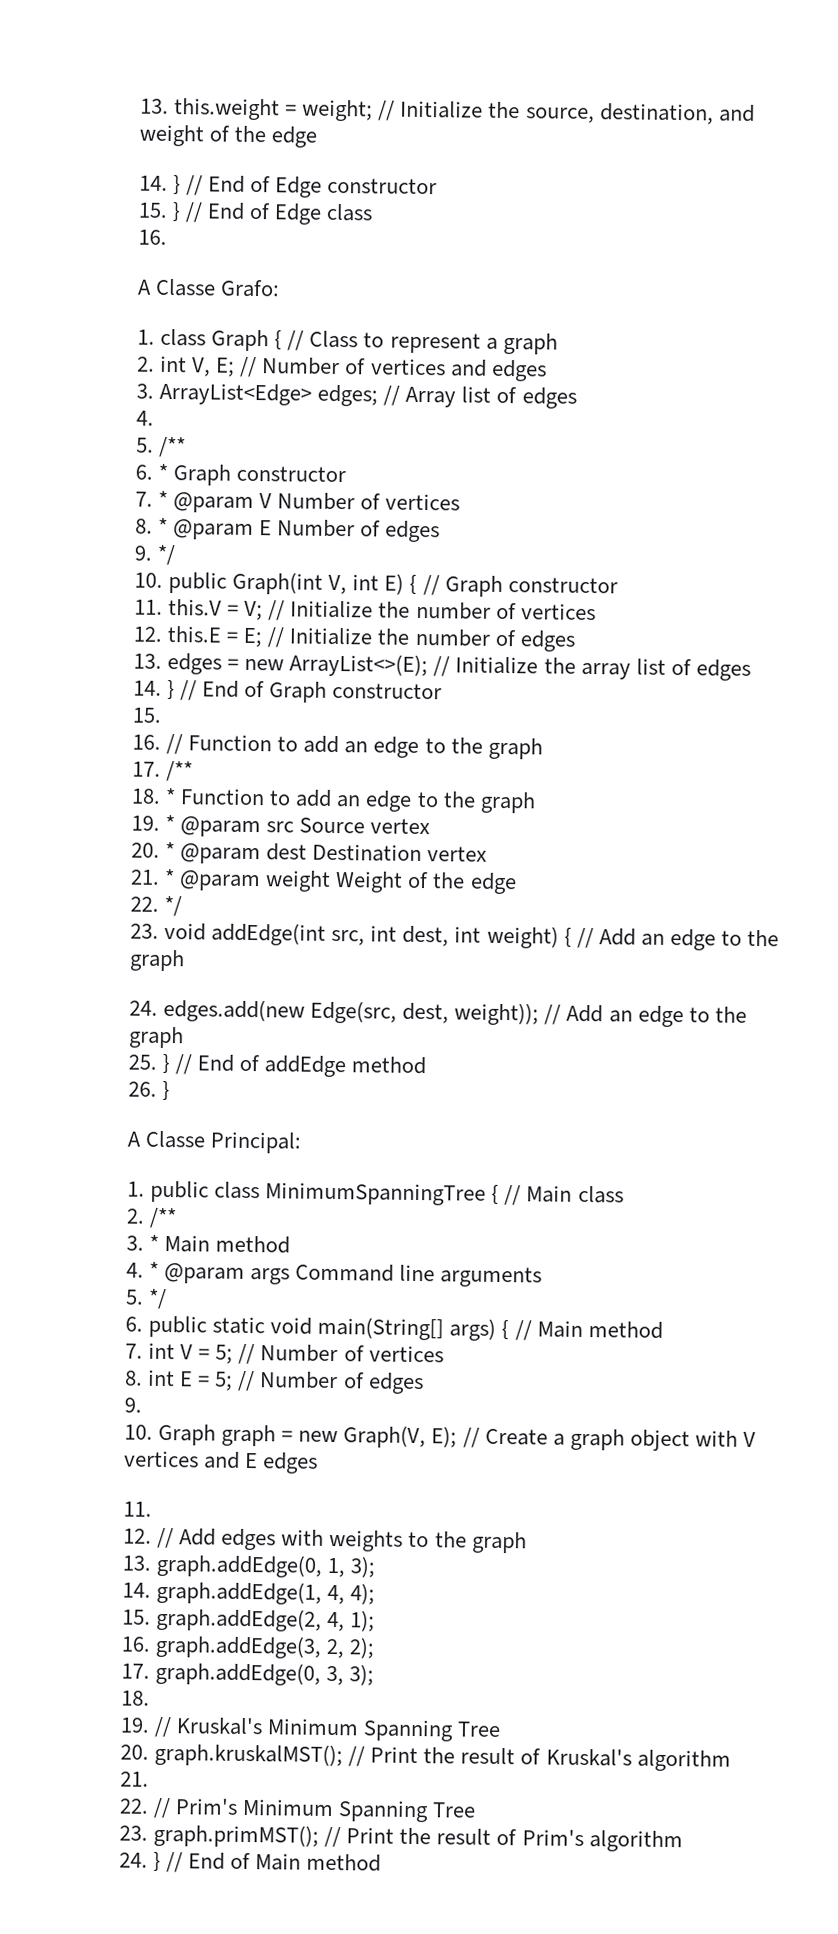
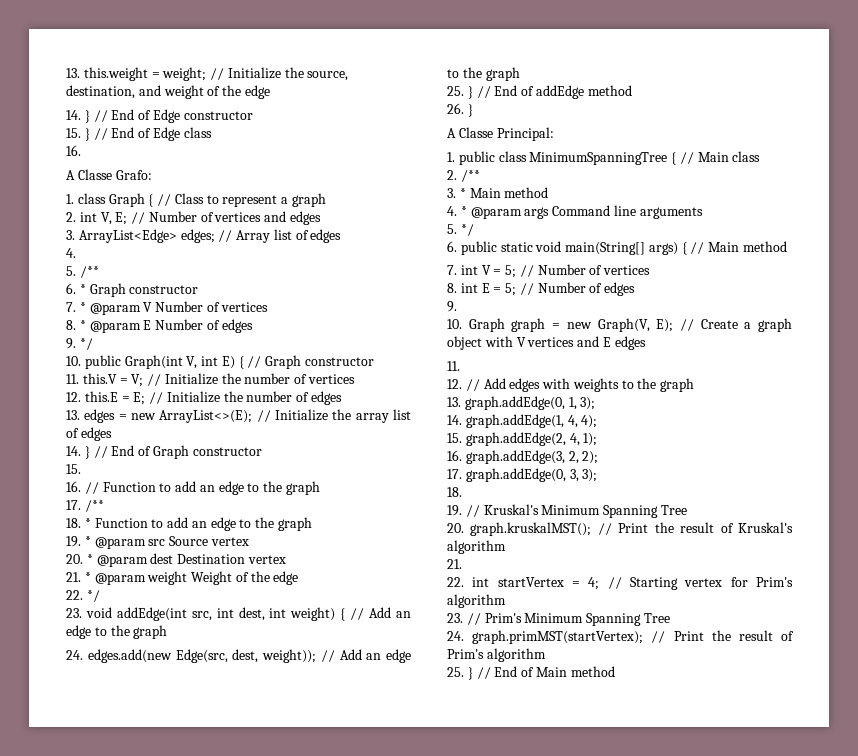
(149, 1806) none -> [472,577,793,590] [447,594,506,608] [447,613,463,623] int startVertex = 4; // Starting vertex for Prim's algorithm // 23.
[119,1823,320,1848] 23. graph.primMST(); -> [447,630,644,644] 24. graph.primMST(startVertex);
[119,1852,148,1868] 24. -> [447,667,464,677] 25.

